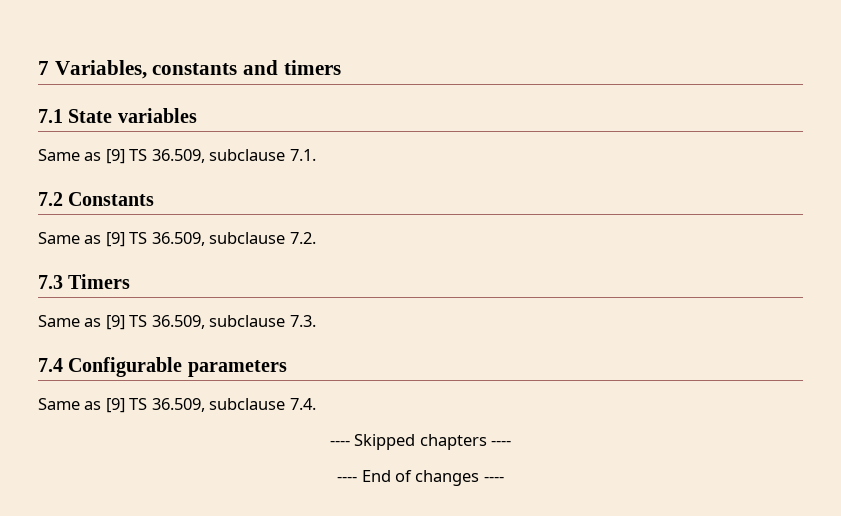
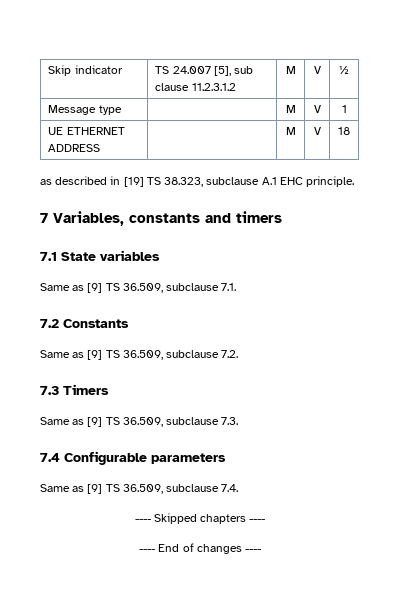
(38, 68) none -> [48,65,123,76] [155,66,254,76] [155,83,236,91] [285,66,296,74] [313,66,321,74] [339,66,349,74] [48,105,122,115] [285,105,296,113] [313,105,321,113] [341,105,347,113] [48,127,125,135] [48,144,101,152] [285,127,296,135] [313,127,321,135] [338,127,350,135] [40,176,355,187] Skip indicator | TS 24.007 [5], sub clause 11.2.3.1.2 | M | V | ½ // Message type | | M | V | 1 // UE ETHERNET ADDRESS | | M | V | 18 // as described in [19] TS 38.323, subclause A.1 EHC principle. //

